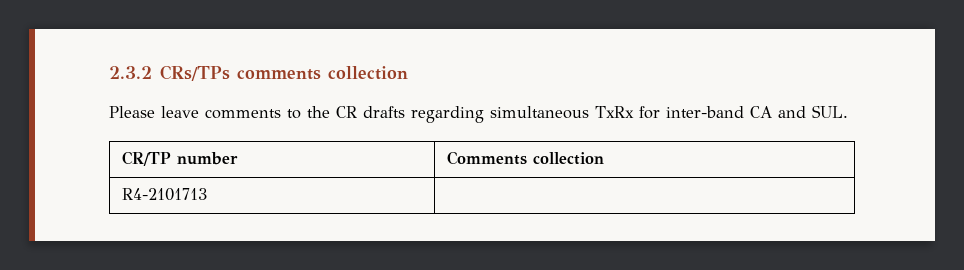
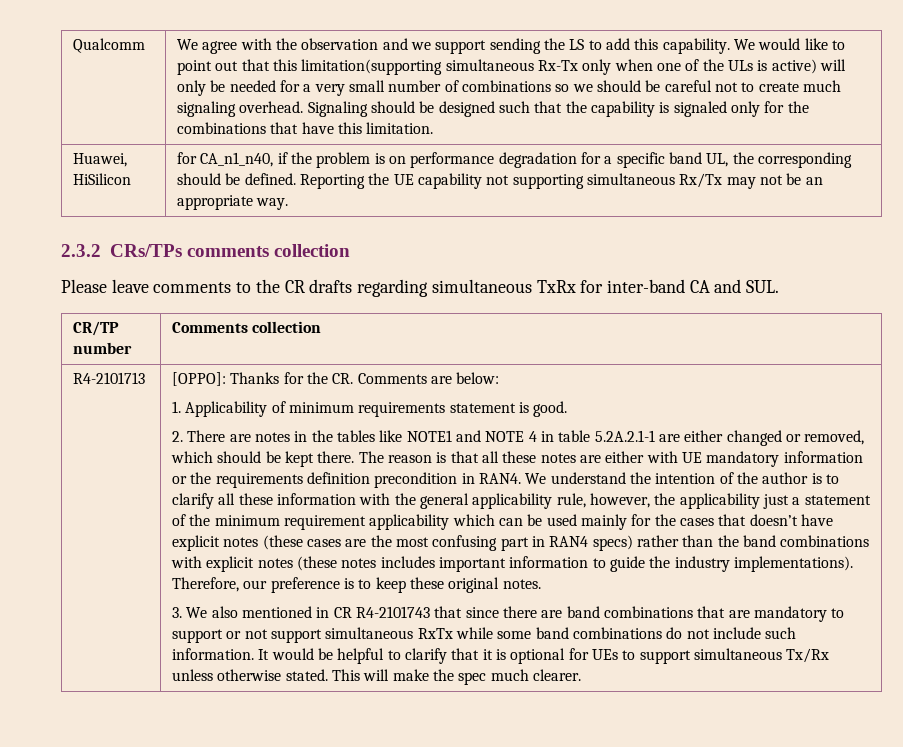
(109, 72) none -> [73,38,146,53] [177,38,845,54] [177,59,846,75] [177,80,841,96] [177,101,809,117] [177,122,434,134] [73,153,128,167] [73,173,132,185] [177,152,852,168] [177,173,823,189] [177,195,289,210] Qualcomm | We agree with the observation and we support sending the LS to add this capability. We would like to point out that this limitation(supporting simultaneous Rx-Tx only when one of the ULs is active) will only be needed for a very small number of combinations so we should be careful not to create much signaling overhead. Signaling should be designed such that the capability is signaled only for the combinations that have this limitation. // Huawei, HiSilicon | for CA_n1_n40, if the problem is on performance degradation for a specific band UL, the corresponding should be defined. Reporting the UE capability not supporting simultaneous Rx/Tx may not be an appropriate way. //
(207, 194) none -> [172,372,500,386] [172,401,568,417] [172,430,865,446] [171,451,863,467] [172,472,839,488] [172,493,871,509] [172,514,833,530] [172,535,870,551] [171,556,853,572] [172,577,541,593] [172,606,845,622] [172,627,797,643] [172,648,830,664] [172,669,581,685] [OPPO]: Thanks for the CR. Comments are below: // 1. Applicability of minimum requirements statement is good. // 2. There are notes in the tables like NOTE1 and NOTE 4 in table 5.2A.2.1-1 are either changed or removed, which should be kept there. The reason is that all these notes are either with UE mandatory information or the requirements definition precondition in RAN4. We understand the intention of the author is to clarify all these information with the general applicability rule, however, the applicability just a statement of the minimum requirement applicability which can be used mainly for the cases that doesn’t have explicit notes (these cases are the most confusing part in RAN4 specs) rather than the band combinations with explicit notes (these notes includes important information to guide the industry implementations). Therefore, our preference is to keep these original notes. // 3. We also mentioned in CR R4-2101743 that since there are band combinations that are mandatory to support or not support simultaneous RxTx while some band combinations do not include such information. It would be helpful to clarify that it is optional for UEs to support simultaneous Tx/Rx unless otherwise stated. This will make the spec much clearer.

